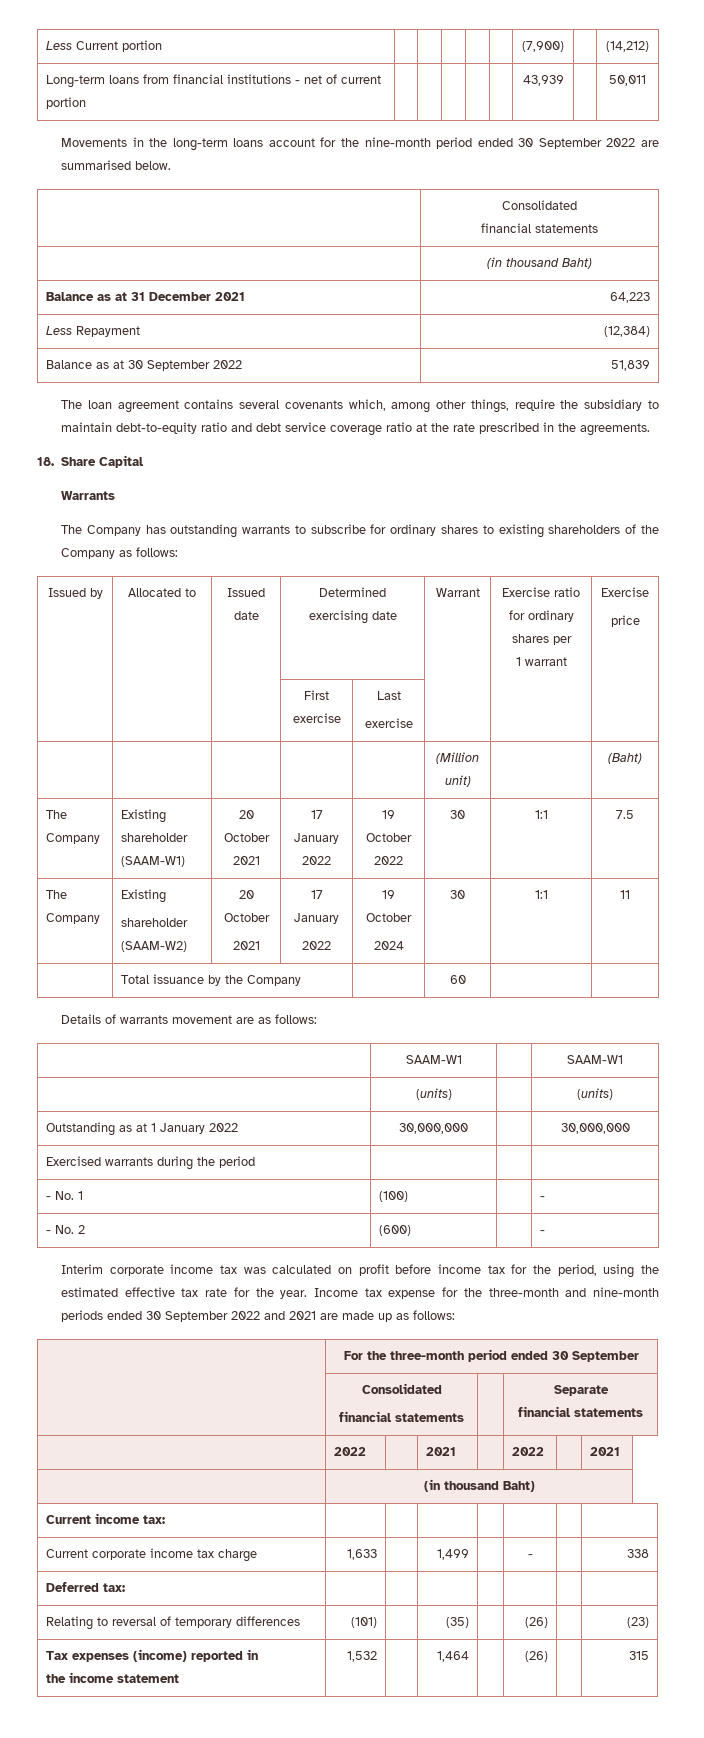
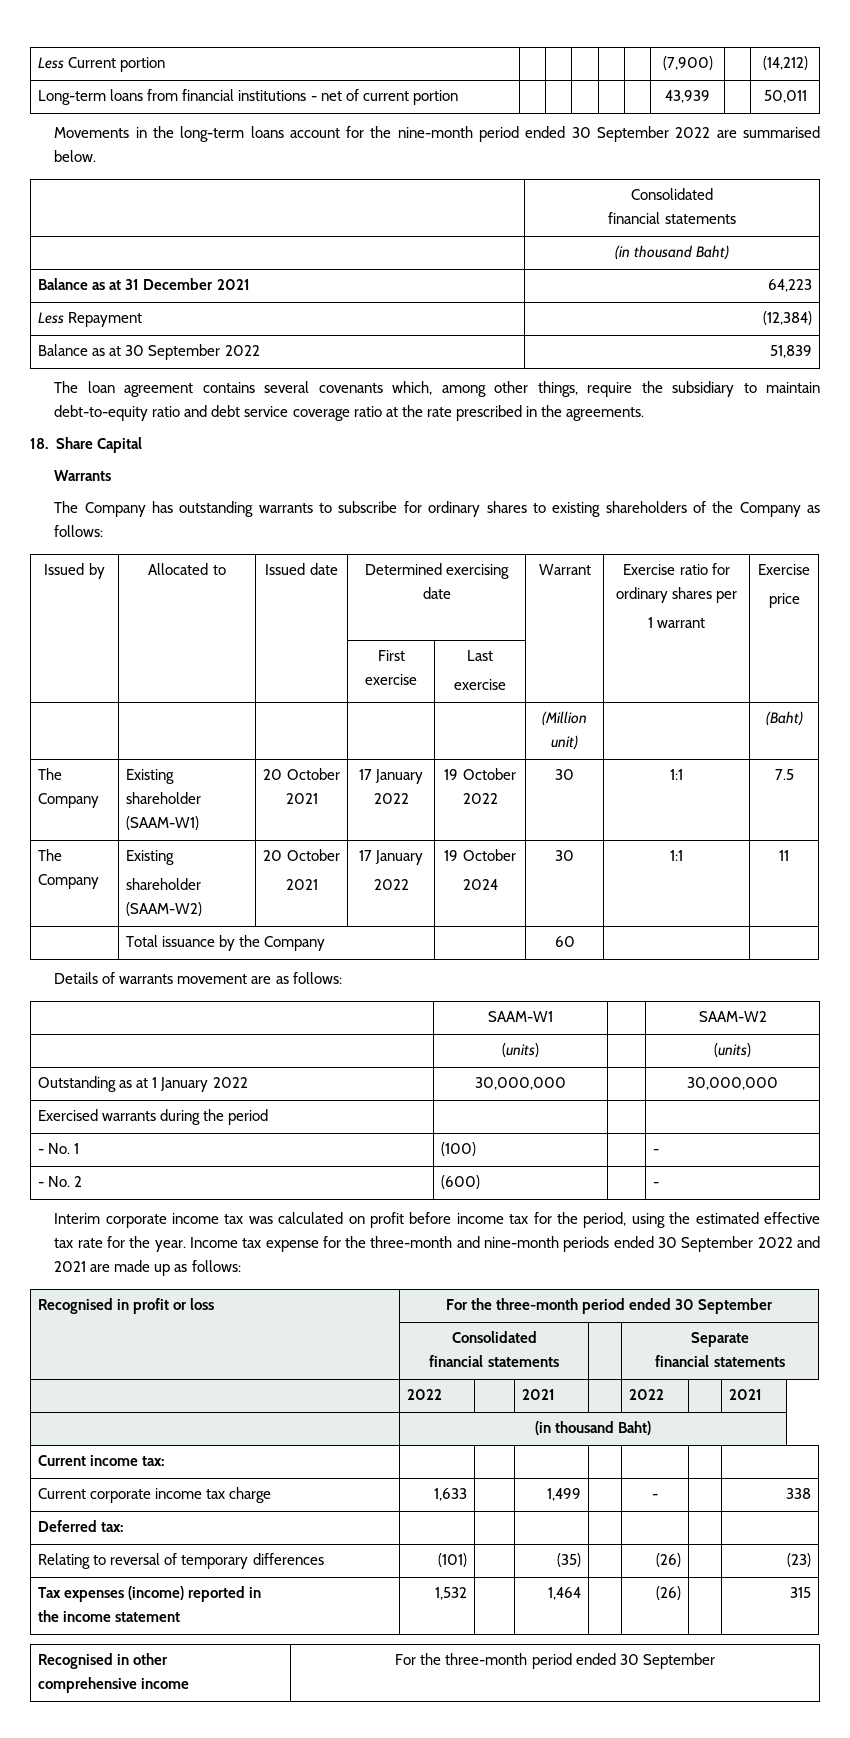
[567,1055,623,1064] SAAM-W1 -> [698,1011,767,1022] SAAM-W2
(455, 1315) none -> [38,1298,215,1314] Recognised in profit or loss
(650, 1655) none -> [38,1653,169,1669] [38,1677,190,1693] [395,1653,715,1669] // Recognised in other // comprehensive income | For the three-month period ended 30 September

